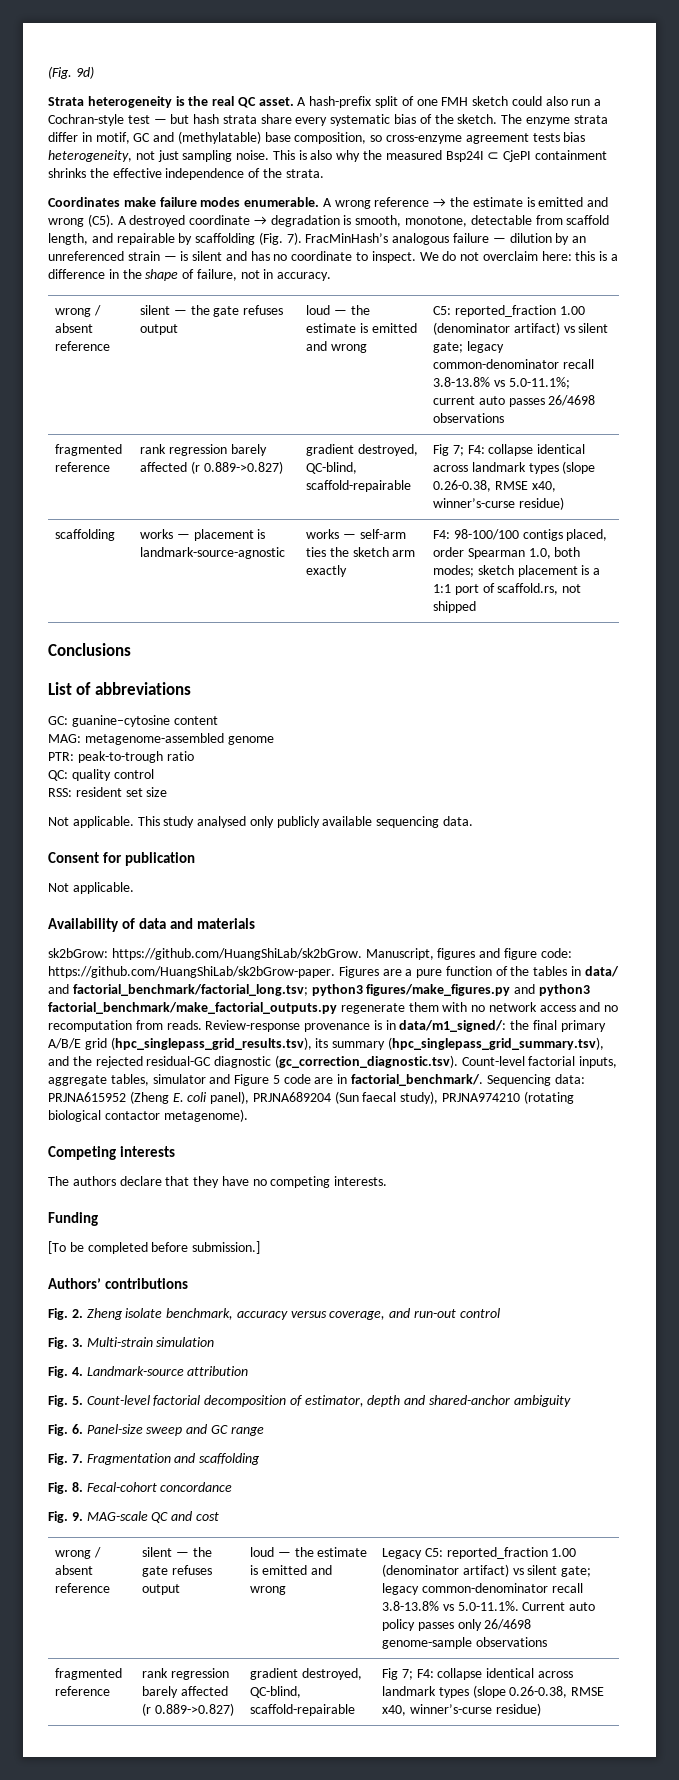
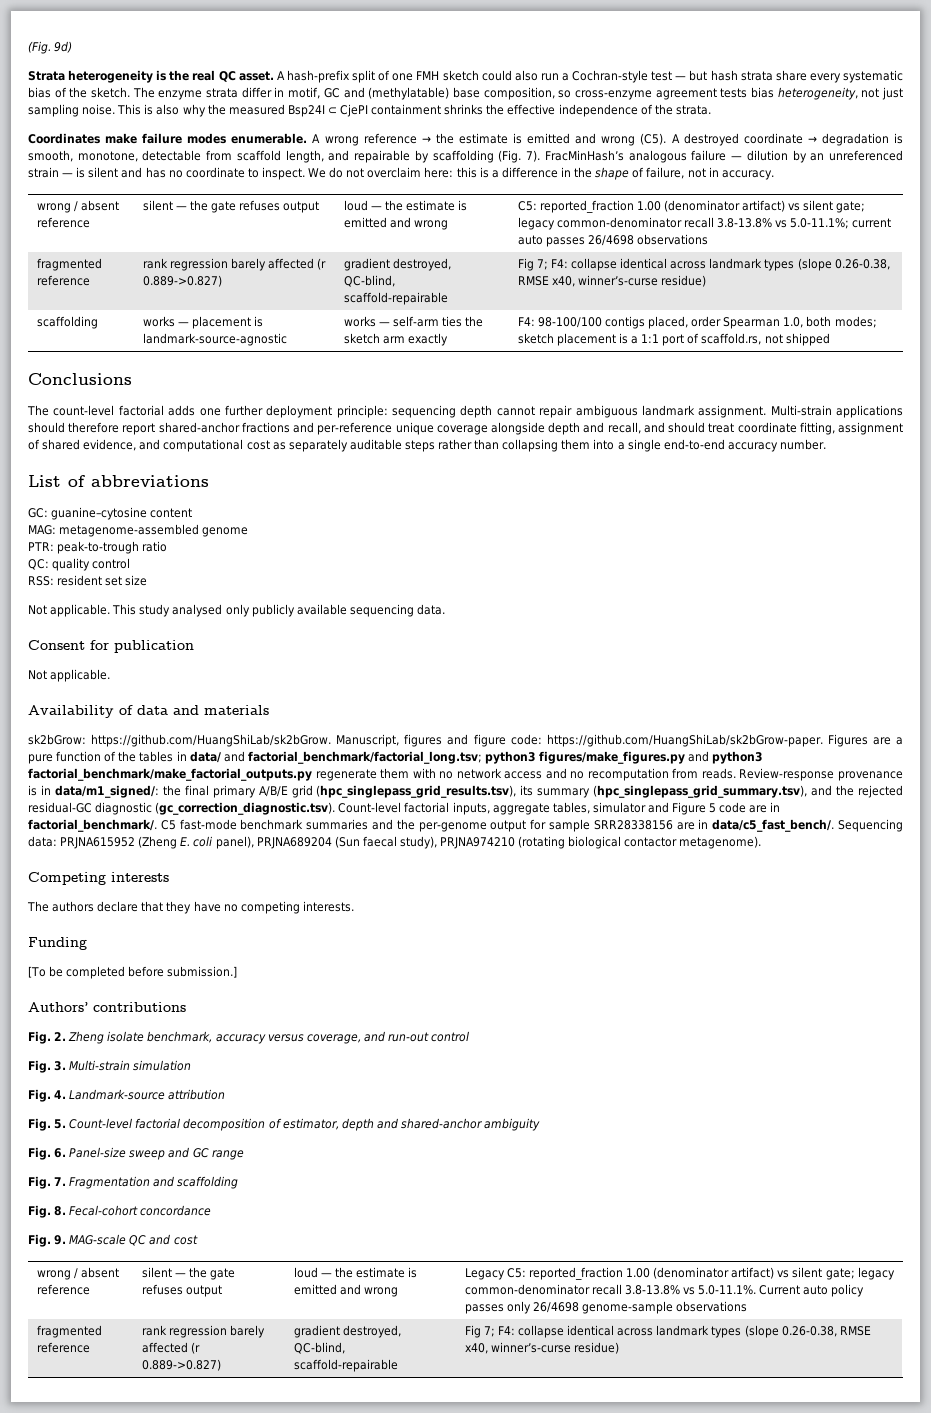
(131, 649) none -> [27,405,903,418] [28,422,903,435] [28,439,826,452] // The count-level factorial adds one further deployment principle: sequencing depth cannot repair ambiguous landmark assignment. Multi-strain applications should therefore report shared-anchor fractions and per-reference unique coverage alongside depth and recall, and should treat coordinate fitting, assignment of shared evidence, and computational cost as separately auditable steps rather than collapsing them into a single end-to-end accuracy number.
(484, 1080) none -> [160,819,835,832] C5 fast-mode benchmark summaries and the per-genome output for sample SRR28338156 are in data/c5_fast_bench/.

